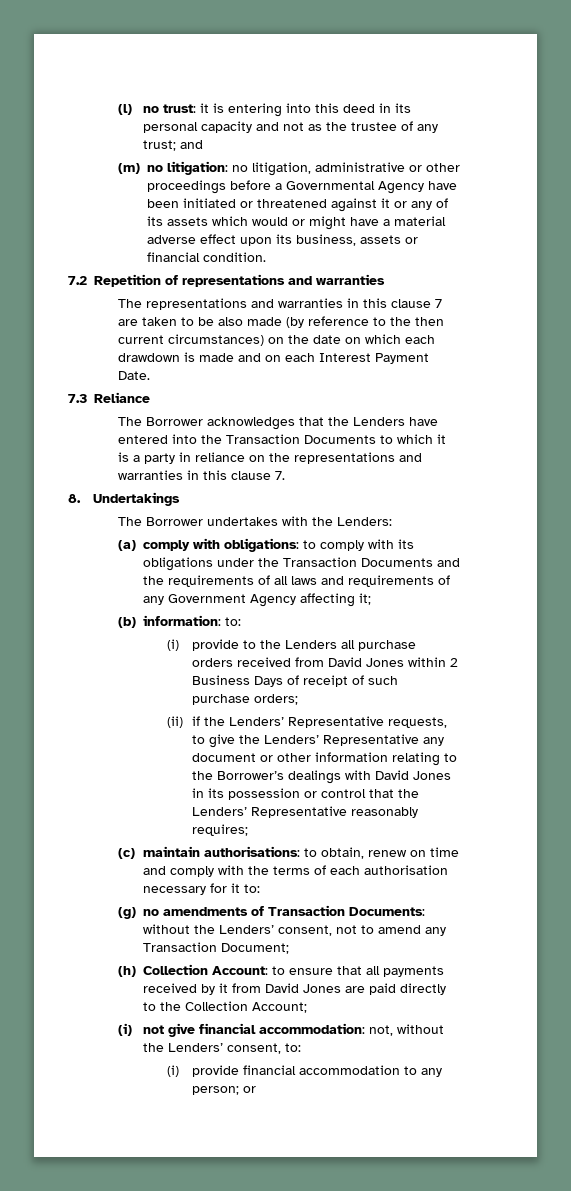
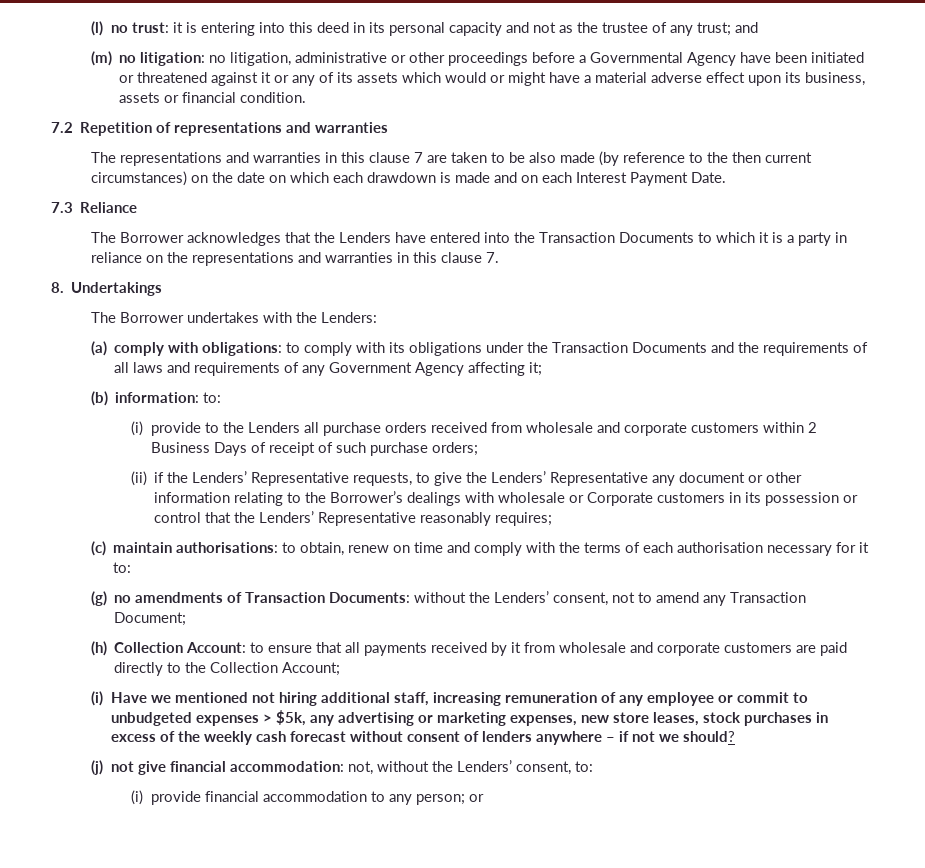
[328,657,405,667] David Jones -> [526,422,760,436] wholesale and corporate customers
[375,770,452,780] David Jones -> [498,492,726,506] wholesale or Corporate customers
[264,983,341,993] David Jones -> [559,642,793,656] wholesale and corporate customers
(132, 1029) none -> [111,692,809,706] [111,710,829,726] [111,731,736,745] [91,760,104,775] Have we mentioned not hiring additional staff, increasing remuneration of any employee or commit to unbudgeted expenses > $5k, any advertising or marketing expenses, new store leases, stock purchases in excess of the weekly cash forecast without consent of lenders anywhere – if not we should? // (j)

